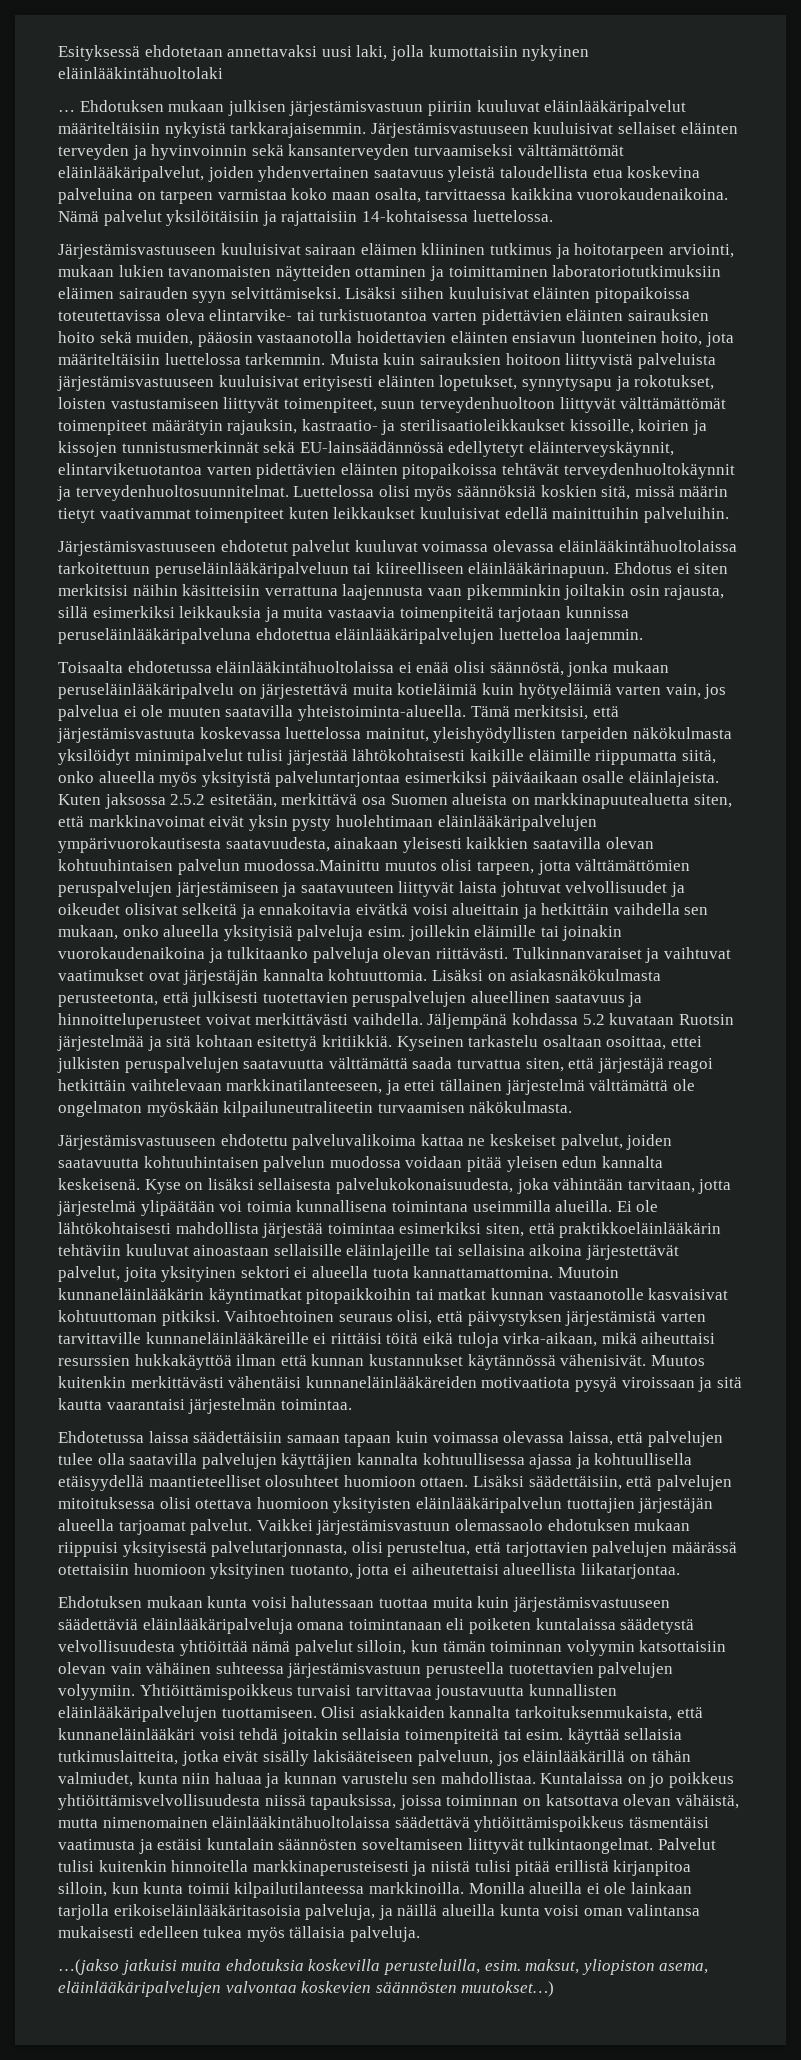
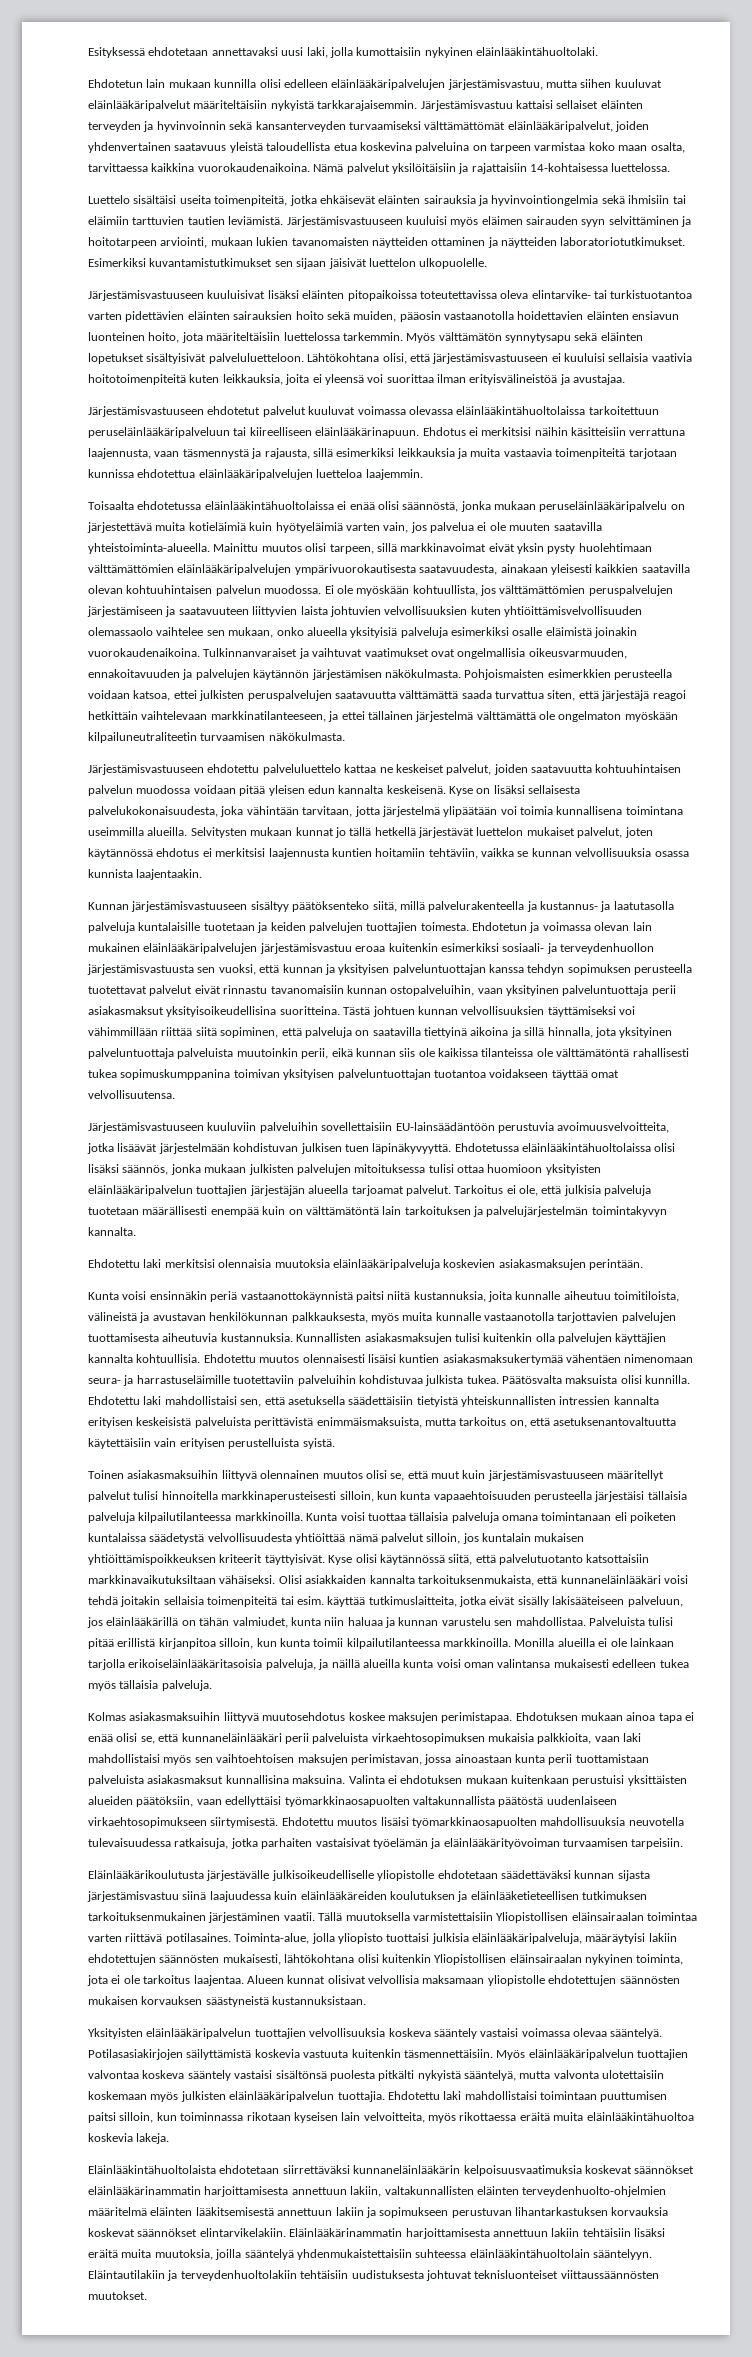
[58,67,223,79] [58,100,472,116] eläinlääkintähuoltolaki // … Ehdotuksen mukaan julkisen järjestämisvastuun piiriin -> [476,47,598,56] [88,79,612,90] eläinlääkintähuoltolaki. // Ehdotetun lain mukaan kunnilla olisi edelleen eläinlääkäripalvelujen järjestämisvastuu, mutta siihen
[370,122,614,138] Järjestämisvastuuseen kuuluisivat -> [420,100,553,111] Järjestämisvastuu kattaisi
[58,243,552,259] Järjestämisvastuuseen kuuluisivat sairaan eläimen kliininen tutkimus -> [88,195,686,206] [88,216,679,227] Luettelo sisältäisi useita toimenpiteitä, jotka ehkäisevät eläinten sairauksia ja hyvinvointiongelmia sekä ihmisiin tai eläimiin tarttuvien tautien leviämistä. Järjestämisvastuuseen kuuluisi myös eläimen sairauden syyn selvittäminen
[448,265,722,277] [58,287,529,303] toimittaminen laboratoriotutkimuksiin eläimen sairauden syyn selvittämiseksi. Lisäksi siihen kuuluisivat -> [501,237,686,248] [88,258,488,269] [88,290,299,301] näytteiden laboratoriotutkimukset. Esimerkiksi kuvantamistutkimukset sen sijaan jäisivät luettelon ulkopuolelle. // Järjestämisvastuuseen kuuluisivat lisäksi
[329,353,716,369] [57,375,715,391] [58,397,727,413] [58,419,707,435] [58,441,674,457] [58,463,735,479] [57,485,729,501] [58,507,729,523] Muista kuin sairauksien hoitoon liittyvistä palveluista järjestämisvastuuseen kuuluisivat erityisesti eläinten lopetukset, synnytysapu ja rokotukset, loisten vastustamiseen liittyvät toimenpiteet, suun terveydenhuoltoon liittyvät välttämättömät toimenpiteet määrätyin rajauksin, kastraatio- ja sterilisaatioleikkaukset kissoille, koirien ja kissojen tunnistusmerkinnät sekä EU-lainsäädännössä edellytetyt eläinterveyskäynnit, elintarviketuotantoa varten pidettävien eläinten pitopaikoissa tehtävät terveydenhuoltokäynnit ja terveydenhuoltosuunnitelmat. Luettelossa olisi myös säännöksiä koskien sitä, missä määrin tietyt vaativammat toimenpiteet kuten leikkaukset kuuluisivat edellä mainittuihin palveluihin. -> [406,332,643,343] [88,353,692,364] [88,374,626,385] Myös välttämätön synnytysapu sekä eläinten lopetukset sisältyisivät palveluluetteloon. Lähtökohtana olisi, että järjestämisvastuuseen ei kuuluisi sellaisia vaativia hoitotoimenpiteitä kuten leikkauksia, joita ei yleensä voi suorittaa ilman erityisvälineistöä ja avustajaa.
[694,563,729,574] siten -> (478, 431) none
[342,584,660,600] laajennusta vaan pikemminkin joiltakin osin -> [88,448,262,459] laajennusta, vaan täsmennystä ja
[58,628,251,644] peruseläinlääkäripalveluna -> (134, 473) none
[470,705,619,720] [57,727,732,743] [58,749,716,765] [58,771,719,787] [58,793,732,809] [58,816,84,827] Tämä merkitsisi, että järjestämisvastuuta koskevassa luettelossa mainitut, yleishyödyllisten tarpeiden näkökulmasta yksilöidyt minimipalvelut tulisi järjestää lähtökohtaisesti kaikille eläimille riippumatta siitä, onko alueella myös yksityistä palveluntarjontaa esimerkiksi päiväaikaan osalle eläinlajeista. Kuten jaksossa 2.5.2 esitetään, merkittävä osa Suomen alueista on markkinapuutealuetta siten, että -> [213,543,397,554] Mainittu muutos olisi tarpeen, sillä
(433, 821) none -> [88,564,174,573] välttämättömien
[244,859,571,875] muodossa.Mainittu muutos olisi tarpeen, jotta -> [264,585,496,596] muodossa. Ei ole myöskään kohtuullista, jos
[398,881,685,897] [58,903,680,919] liittyvät laista johtuvat velvollisuudet ja oikeudet olisivat selkeitä ja ennakoitavia eivätkä voisi alueittain ja hetkittäin vaihdella -> [252,606,642,617] [88,627,204,636] liittyvien laista johtuvien velvollisuuksien kuten yhtiöittämisvelvollisuuden olemassaolo vaihtelee
[367,925,623,941] [58,947,508,963] esim. joillekin eläimille tai joinakin vuorokaudenaikoina ja tulkitaanko palveluja olevan riittävästi. -> [451,627,638,638] [88,648,200,657] esimerkiksi osalle eläimistä joinakin vuorokaudenaikoina.
[183,969,662,985] [58,991,643,1007] [58,1013,734,1029] [57,1035,667,1051] järjestäjän kannalta kohtuuttomia. Lisäksi on asiakasnäkökulmasta perusteetonta, että julkisesti tuotettavien peruspalvelujen alueellinen saatavuus ja hinnoitteluperusteet voivat merkittävästi vaihdella. Jäljempänä kohdassa 5.2 kuvataan Ruotsin järjestelmää ja sitä kohtaan esitettyä kritiikkiä. Kyseinen tarkastelu osaltaan osoittaa, -> [457,648,627,659] [88,669,672,680] [88,690,171,701] ongelmallisia oikeusvarmuuden, ennakoitavuuden ja palvelujen käytännön järjestämisen näkökulmasta. Pohjoismaisten esimerkkien perusteella voidaan katsoa,
[292,1134,417,1150] palveluvalikoima -> [262,764,341,775] palveluluettelo
[616,1200,659,1212] [58,1222,722,1238] [58,1244,679,1260] [58,1266,619,1282] [58,1288,729,1304] [58,1310,706,1326] [58,1332,716,1348] [58,1354,705,1370] [58,1376,742,1392] [58,1398,352,1414] [58,1431,723,1447] [58,1453,693,1469] [58,1475,732,1491] [58,1497,253,1509] Ei ole lähtökohtaisesti mahdollista järjestää toimintaa esimerkiksi siten, että praktikkoeläinlääkärin tehtäviin kuuluvat ainoastaan sellaisille eläinlajeille tai sellaisina aikoina järjestettävät palvelut, joita yksityinen sektori ei alueella tuota kannattamattomina. Muutoin kunnaneläinlääkärin käyntimatkat pitopaikkoihin tai matkat kunnan vastaanotolle kasvaisivat kohtuuttoman pitkiksi. Vaihtoehtoinen seuraus olisi, että päivystyksen järjestämistä varten tarvittaville kunnaneläinlääkäreille ei riittäisi töitä eikä tuloja virka-aikaan, mikä aiheuttaisi resurssien hukkakäyttöä ilman että kunnan kustannukset käytännössä vähenisivät. Muutos kuitenkin merkittävästi vähentäisi kunnaneläinlääkäreiden motivaatiota pysyä viroissaan ja sitä kautta vaarantaisi järjestelmän toimintaa. // Ehdotetussa laissa säädettäisiin samaan tapaan kuin voimassa olevassa laissa, että palvelujen tulee olla saatavilla palvelujen käyttäjien kannalta kohtuullisessa ajassa ja kohtuullisella etäisyydellä maantieteelliset olosuhteet huomioon ottaen. Lisäksi säädettäisiin, että palvelujen mitoituksessa olisi otettava -> [190,827,653,838] [88,848,689,859] [88,869,203,880] [88,901,674,912] [88,922,652,933] [88,943,654,954] [87,964,693,975] [88,985,676,996] [88,1006,635,1017] [88,1027,673,1038] [88,1048,689,1059] [88,1069,619,1080] [88,1090,175,1099] [88,1122,670,1133] [87,1143,676,1154] [88,1164,484,1175] Selvitysten mukaan kunnat jo tällä hetkellä järjestävät luettelon mukaiset palvelut, joten käytännössä ehdotus ei merkitsisi laajennusta kuntien hoitamiin tehtäviin, vaikka se kunnan velvollisuuksia osassa kunnista laajentaakin. // Kunnan järjestämisvastuuseen sisältyy päätöksenteko siitä, millä palvelurakenteella ja kustannus- ja laatutasolla palveluja kuntalaisille tuotetaan ja keiden palvelujen tuottajien toimesta. Ehdotetun ja voimassa olevan lain mukainen eläinlääkäripalvelujen järjestämisvastuu eroaa kuitenkin esimerkiksi sosiaali- ja terveydenhuollon järjestämisvastuusta sen vuoksi, että kunnan ja yksityisen palveluntuottajan kanssa tehdyn sopimuksen perusteella tuotettavat palvelut eivät rinnastu tavanomaisiin kunnan ostopalveluihin, vaan yksityinen palveluntuottaja perii asiakasmaksut yksityisoikeudellisina suoritteina. Tästä johtuen kunnan velvollisuuksien täyttämiseksi voi vähimmillään riittää siitä sopiminen, että palveluja on saatavilla tiettyinä aikoina ja sillä hinnalla, jota yksityinen palveluntuottaja palveluista muutoinkin perii, eikä kunnan siis ole kaikissa tilanteissa ole välttämätöntä rahallisesti tukea sopimuskumppanina toimivan yksityisen palveluntuottajan tuotantoa voidakseen täyttää omat velvollisuutensa. // Järjestämisvastuuseen kuuluviin palveluihin sovellettaisiin EU-lainsäädäntöön perustuvia avoimuusvelvoitteita, jotka lisäävät järjestelmään kohdistuvan julkisen tuen läpinäkyvyyttä. Ehdotetussa eläinlääkintähuoltolaissa olisi lisäksi säännös, jonka mukaan julkisten palvelujen mitoituksessa tulisi ottaa
[256,1519,691,1535] [58,1541,737,1557] [58,1563,680,1579] [58,1596,670,1612] [58,1618,293,1634] Vaikkei järjestämisvastuun olemassaolo ehdotuksen mukaan riippuisi yksityisestä palvelutarjonnasta, olisi perusteltua, että tarjottavien palvelujen määrässä otettaisiin huomioon yksityinen tuotanto, jotta ei aiheutettaisi alueellista liikatarjontaa. // Ehdotuksen mukaan kunta voisi halutessaan tuottaa muita kuin järjestämisvastuuseen säädettäviä eläinlääkäripalveluja -> [454,1185,652,1196] [88,1206,667,1217] [88,1227,136,1236] [88,1259,643,1270] [88,1291,680,1302] [88,1312,676,1323] [88,1333,667,1344] [88,1354,694,1365] [88,1375,691,1386] [88,1396,659,1407] [88,1417,677,1428] [88,1438,335,1449] [88,1470,665,1481] [88,1491,687,1502] [88,1512,499,1523] Tarkoitus ei ole, että julkisia palveluja tuotetaan määrällisesti enempää kuin on välttämätöntä lain tarkoituksen ja palvelujärjestelmän toimintakyvyn kannalta. // Ehdotettu laki merkitsisi olennaisia muutoksia eläinlääkäripalveluja koskevien asiakasmaksujen perintään. // Kunta voisi ensinnäkin periä vastaanottokäynnistä paitsi niitä kustannuksia, joita kunnalle aiheutuu toimitiloista, välineistä ja avustavan henkilökunnan palkkauksesta, myös muita kunnalle vastaanotolla tarjottavien palvelujen tuottamisesta aiheutuvia kustannuksia. Kunnallisten asiakasmaksujen tulisi kuitenkin olla palvelujen käyttäjien kannalta kohtuullisia. Ehdotettu muutos olennaisesti lisäisi kuntien asiakasmaksukertymää vähentäen nimenomaan seura- ja harrastuseläimille tuotettaviin palveluihin kohdistuvaa julkista tukea. Päätösvalta maksuista olisi kunnilla. Ehdotettu laki mahdollistaisi sen, että asetuksella säädettäisiin tietyistä yhteiskunnallisten intressien kannalta erityisen keskeisistä palveluista perittävistä enimmäismaksuista, mutta tarkoitus on, että asetuksenantovaltuutta käytettäisiin vain erityisen perustelluista syistä. // Toinen asiakasmaksuihin liittyvä olennainen muutos olisi se, että muut kuin järjestämisvastuuseen määritellyt palvelut tulisi hinnoitella markkinaperusteisesti silloin, kun kunta vapaaehtoisuuden perusteella järjestäisi tällaisia palveluja kilpailutilanteessa markkinoilla. Kunta voisi tuottaa tällaisia palveluja
[410,1640,727,1656] [58,1662,674,1678] [58,1684,617,1700] [58,1706,317,1722] kun tämän toiminnan volyymin katsottaisiin olevan vain vähäinen suhteessa järjestämisvastuun perusteella tuotettavien palvelujen volyymiin. Yhtiöittämispoikkeus turvaisi tarvittavaa joustavuutta kunnallisten eläinlääkäripalvelujen tuottamiseen. -> [462,1533,585,1544] [88,1554,650,1565] [88,1575,276,1584] jos kuntalain mukaisen yhtiöittämispoikkeuksen kriteerit täyttyisivät. Kyse olisi käytännössä siitä, että palvelutuotanto katsottaisiin markkinavaikutuksiltaan vähäiseksi.
[624,1728,683,1740] sellaisia -> (366, 1601) none
[540,1772,735,1788] [58,1794,739,1810] [58,1816,709,1832] [58,1838,716,1854] [58,1860,470,1876] Kuntalaissa on jo poikkeus yhtiöittämisvelvollisuudesta niissä tapauksissa, joissa toiminnan on katsottava olevan vähäistä, mutta nimenomainen eläinlääkintähuoltolaissa säädettävä yhtiöittämispoikkeus täsmentäisi vaatimusta ja estäisi kuntalain säännösten soveltamiseen liittyvät tulkintaongelmat. Palvelut tulisi kuitenkin hinnoitella markkinaperusteisesti ja niistä -> [588,1617,645,1626] Palveluista
[58,1959,709,1975] [58,1981,555,1997] …(jakso jatkuisi muita ehdotuksia koskevilla perusteluilla, esim. maksut, yliopiston asema, eläinlääkäripalvelujen valvontaa koskevien säännösten muutokset…) -> [88,1712,695,1723] [88,1733,642,1744] [88,1754,649,1765] [88,1775,687,1786] [88,1796,617,1807] [88,1817,684,1828] [88,1838,684,1849] [88,1870,650,1881] [87,1891,647,1902] [88,1912,697,1923] [88,1933,677,1944] [88,1954,684,1965] [87,1975,680,1986] [88,1996,367,2007] [88,2028,663,2039] [88,2049,688,2060] [88,2070,665,2081] [88,2091,668,2102] [88,2112,694,2123] [88,2133,170,2144] [88,2165,695,2176] [88,2186,667,2197] [88,2207,669,2218] [88,2228,665,2239] [88,2249,652,2260] [88,2270,659,2281] [88,2291,147,2300] Kolmas asiakasmaksuihin liittyvä muutosehdotus koskee maksujen perimistapaa. Ehdotuksen mukaan ainoa tapa ei enää olisi se, että kunnaneläinlääkäri perii palveluista virkaehtosopimuksen mukaisia palkkioita, vaan laki mahdollistaisi myös sen vaihtoehtoisen maksujen perimistavan, jossa ainoastaan kunta perii tuottamistaan palveluista asiakasmaksut kunnallisina maksuina. Valinta ei ehdotuksen mukaan kuitenkaan perustuisi yksittäisten alueiden päätöksiin, vaan edellyttäisi työmarkkinaosapuolten valtakunnallista päätöstä uudenlaiseen virkaehtosopimukseen siirtymisestä. Ehdotettu muutos lisäisi työmarkkinaosapuolten mahdollisuuksia neuvotella tulevaisuudessa ratkaisuja, jotka parhaiten vastaisivat työelämän ja eläinlääkärityövoiman turvaamisen tarpeisiin. // Eläinlääkärikoulutusta järjestävälle julkisoikeudelliselle yliopistolle ehdotetaan säädettäväksi kunnan sijasta järjestämisvastuu siinä laajuudessa kuin eläinlääkäreiden koulutuksen ja eläinlääketieteellisen tutkimuksen tarkoituksenmukainen järjestäminen vaatii. Tällä muutoksella varmistettaisiin Yliopistollisen eläinsairaalan toimintaa varten riittävä potilasaines. Toiminta-alue, jolla yliopisto tuottaisi julkisia eläinlääkäripalveluja, määräytyisi lakiin ehdotettujen säännösten mukaisesti, lähtökohtana olisi kuitenkin Yliopistollisen eläinsairaalan nykyinen toiminta, jota ei ole tarkoitus laajentaa. Alueen kunnat olisivat velvollisia maksamaan yliopistolle ehdotettujen säännösten mukaisen korvauksen säästyneistä kustannuksistaan. // Yksityisten eläinlääkäripalvelun tuottajien velvollisuuksia koskeva sääntely vastaisi voimassa olevaa sääntelyä. Potilasasiakirjojen säilyttämistä koskevia vastuuta kuitenkin täsmennettäisiin. Myös eläinlääkäripalvelun tuottajien valvontaa koskeva sääntely vastaisi sisältönsä puolesta pitkälti nykyistä sääntelyä, mutta valvonta ulotettaisiin koskemaan myös julkisten eläinlääkäripalvelun tuottajia. Ehdotettu laki mahdollistaisi toimintaan puuttumisen paitsi silloin, kun toiminnassa rikotaan kyseisen lain velvoitteita, myös rikottaessa eräitä muita eläinlääkintähuoltoa koskevia lakeja. // Eläinlääkintähuoltolaista ehdotetaan siirrettäväksi kunnaneläinlääkärin kelpoisuusvaatimuksia koskevat säännökset eläinlääkärinammatin harjoittamisesta annettuun lakiin, valtakunnallisten eläinten terveydenhuolto-ohjelmien määritelmä eläinten lääkitsemisestä annettuun lakiin ja sopimukseen perustuvan lihantarkastuksen korvauksia koskevat säännökset elintarvikelakiin. Eläinlääkärinammatin harjoittamisesta annettuun lakiin tehtäisiin lisäksi eräitä muita muutoksia, joilla sääntelyä yhdenmukaistettaisiin suhteessa eläinlääkintähuoltolain sääntelyyn. Eläintautilakiin ja terveydenhuoltolakiin tehtäisiin uudistuksesta johtuvat teknisluonteiset viittaussäännösten muutokset.

